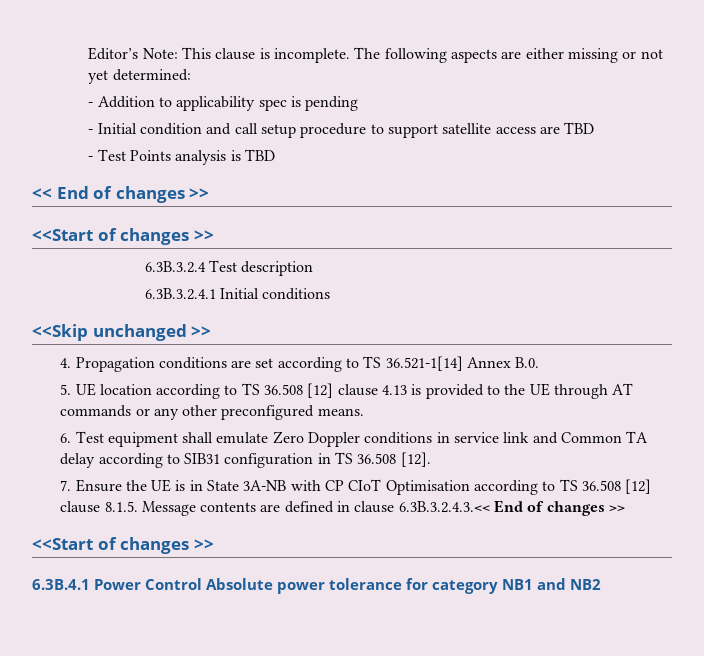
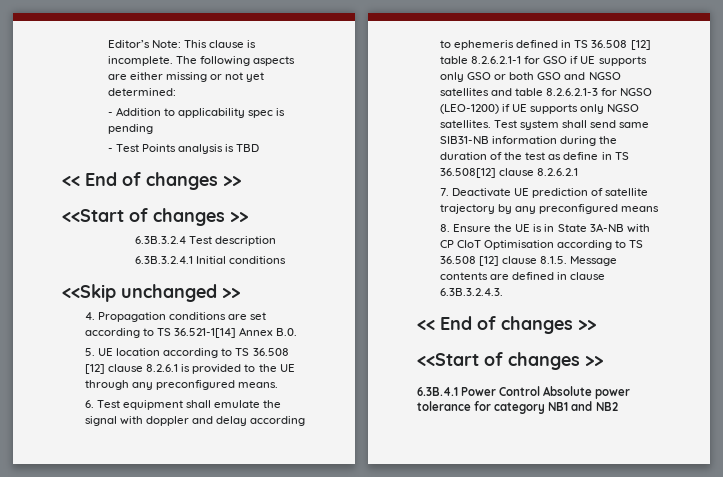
[88,122,595,138] // - Initial condition and call setup procedure to support satellite access are TBD -> (153, 129) none
[382,385,408,395] 4.13 -> [146,364,179,372] 8.2.6.1
[612,383,634,395] [60,405,218,420] AT commands or any other -> [132,382,154,390] any
[272,431,649,447] Zero Doppler conditions in service link and Common TA -> [263,400,282,408] [84,416,214,426] the signal with doppler and
[184,453,314,468] SIB31 configuration -> [454,40,559,50] ephemeris defined
[400,452,431,467] [60,480,72,491] [12]. // 7. -> [630,40,651,50] [439,56,647,66] [439,72,621,82] [439,88,653,96] [439,104,640,114] [439,120,650,130] [439,136,618,146] [439,152,629,160] [439,168,579,178] [439,188,649,198] [439,204,660,214] [439,224,450,232] [12] table 8.2.6.2.1-1 for GSO if UE supports only GSO or both GSO and NGSO satellites and table 8.2.6.2.1-3 for NGSO (LEO-1200) if UE supports only NGSO satellites. Test system shall send same SIB31-NB information during the duration of the test as define in TS 36.508[12] clause 8.2.6.2.1 // 7. Deactivate UE prediction of satellite trajectory by any preconfigured means // 8.
[398,501,490,513] 6.3B.3.2.4.3.<< -> [439,288,503,296] [417,320,435,330] 6.3B.3.2.4.3. // <<

